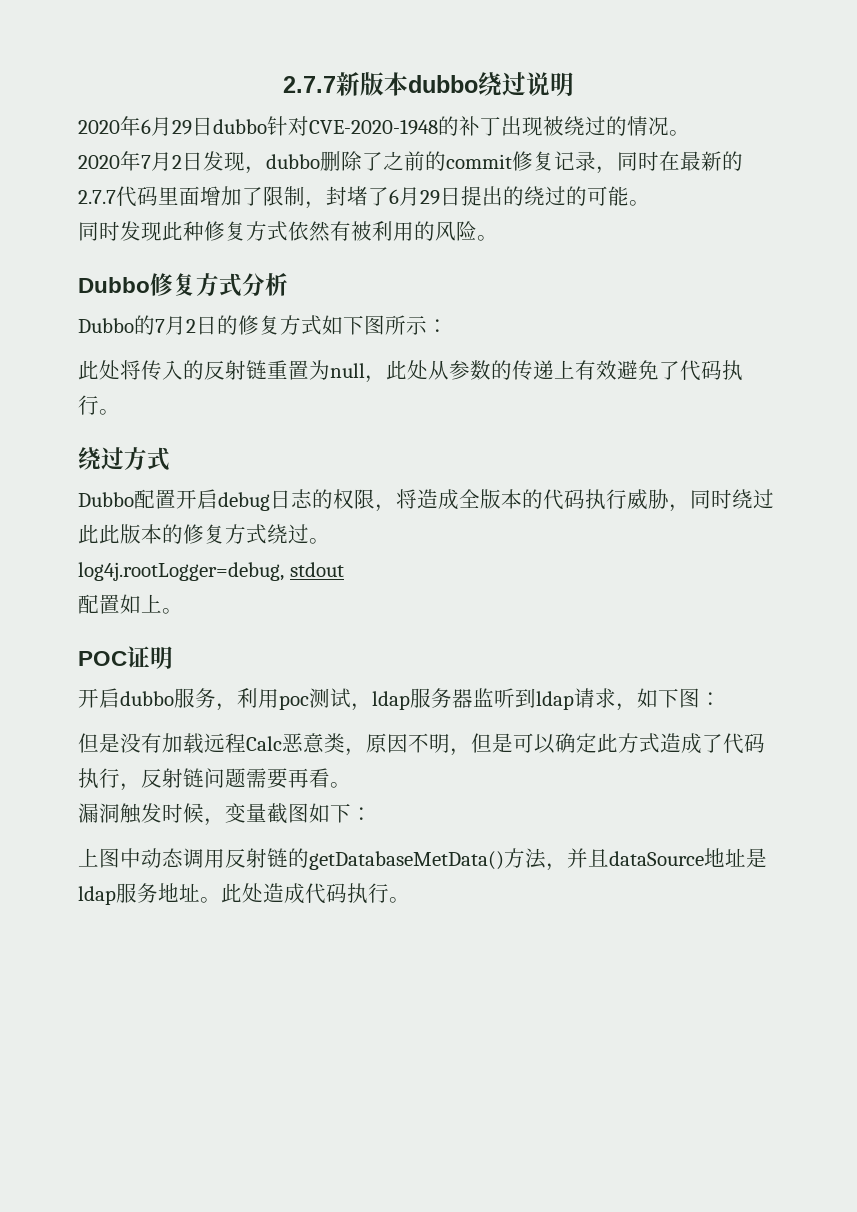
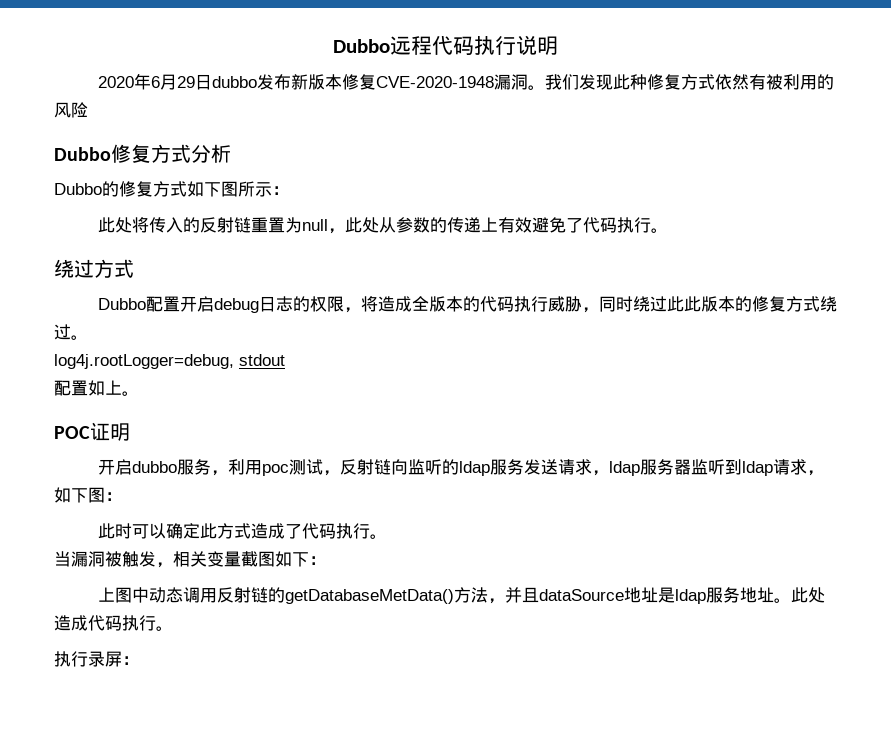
[283,72,526,96] 2.7.7新版本dubbo绕过 -> [333,36,516,55] Dubbo远程代码执行
[267,116,690,136] [78,151,743,174] [78,186,650,209] [78,221,120,241] 针对CVE-2020-1948的补丁出现被绕过的情况。 // 2020年7月2日发现，dubbo删除了之前的commit修复记录，同时在最新的2.7.7代码里面增加了限制，封堵了6月29日提出的绕过的可能。 // 同时 -> [256,74,579,90] 发布新版本修复CVE-2020-1948漏洞。我们
[477,235,498,241] 。 -> (88, 110) none
[155,315,238,335] 7月2日的 -> (119, 189) none
(372, 707) none -> [339,459,609,476] 反射链向监听的ldap服务发送请求，
[78,733,513,756] 但是没有加载远程Calc恶意类，原因不明，但是 -> [97,523,132,539] 此时
[120,768,351,791] [78,803,225,826] ，反射链问题需要再看。 // 漏洞触发时候， -> [369,534,387,539] [54,551,207,568] 。 // 当漏洞被触发，相关
(410, 900) none -> [54,651,139,667] // 执行录屏：

